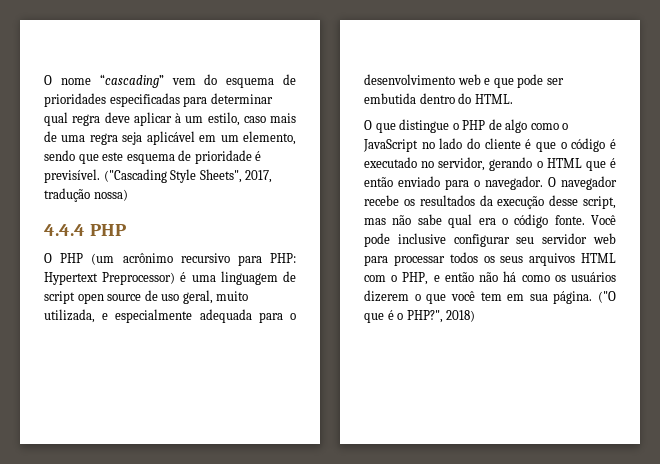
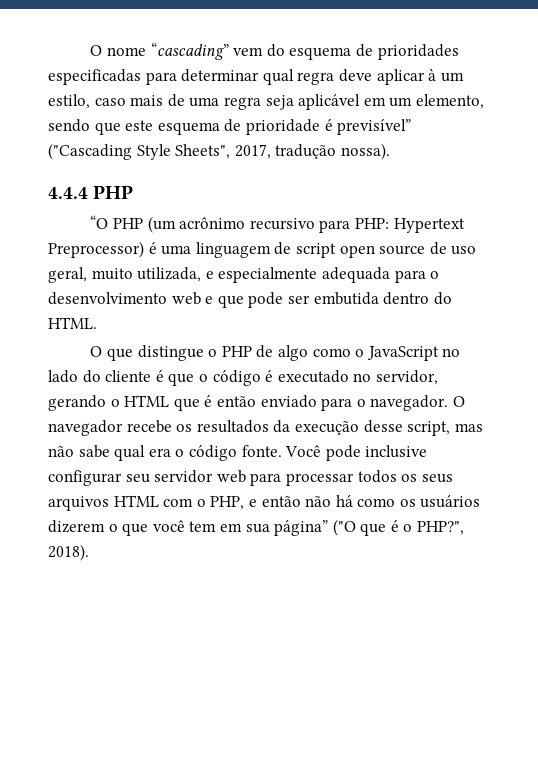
[44,169,100,183] previsível. -> [337,119,412,135] previsível”
[93,189,128,201] nossa) -> [340,143,390,160] nossa).
[44,253,52,263] O -> [90,215,109,229] “O
[553,291,593,304] página. -> [274,520,329,536] página”
[446,310,476,322] 2018) -> [48,544,89,561] 2018).

